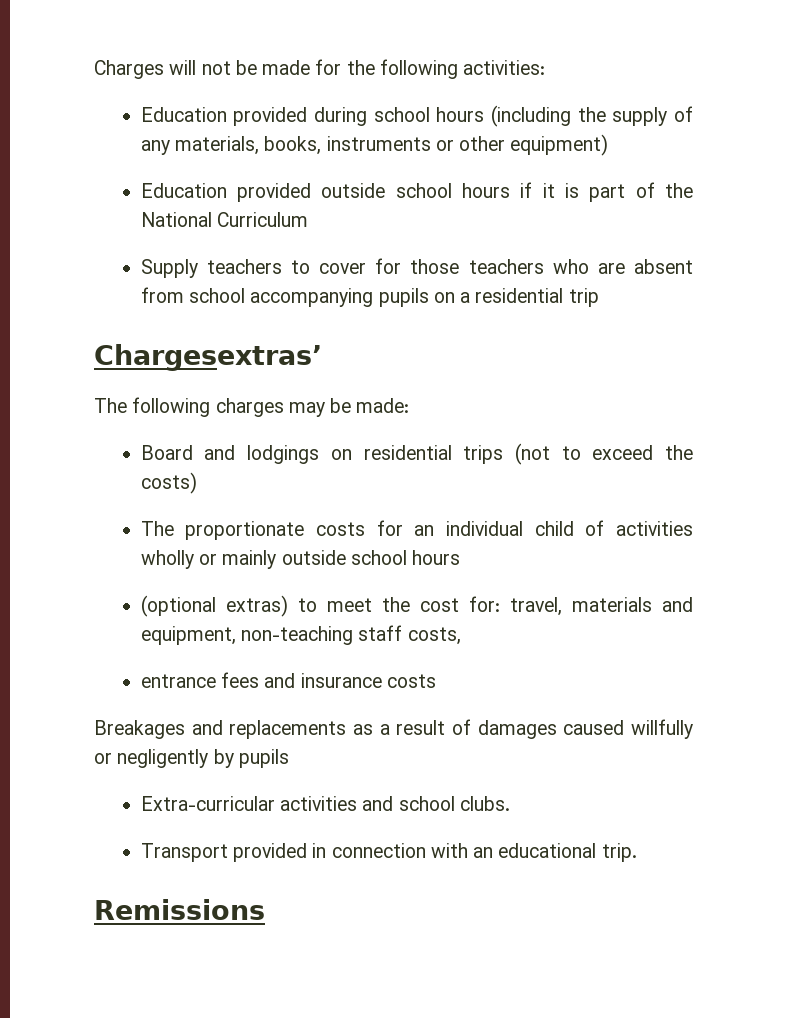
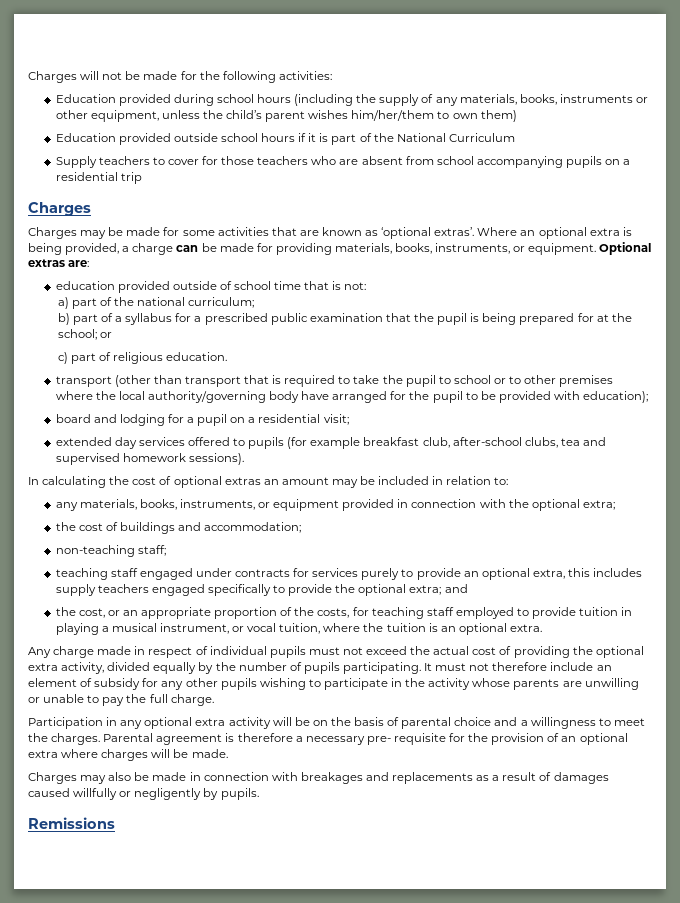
[510,134,609,156] equipment) -> [90,110,517,122] equipment, unless the child’s parent wishes him/her/them to own them)
[94,344,322,371] [94,397,410,417] [140,443,693,465] [140,472,197,494] [140,520,693,540] [140,550,461,569] [140,595,693,617] [140,625,461,645] [140,672,436,688] [94,720,185,739] Chargesextras’ // The following charges may be made: // Board and lodgings on residential trips (not to exceed the costs) // The proportionate costs for an individual child of activities wholly or mainly outside school hours // (optional extras) to meet the cost for: travel, materials and equipment, non-teaching staff costs, // entrance fees and insurance costs // Breakages -> [28,202,91,216] [28,227,632,239] [28,242,652,255] [28,259,90,267] [55,281,367,293] [57,297,255,309] [57,313,632,325] [57,329,112,340] [57,352,228,364] [55,375,614,387] [55,391,649,403] [55,414,349,426] [55,437,606,449] [55,453,244,465] [28,476,509,488] [55,499,615,511] [55,522,302,534] [55,545,166,557] [55,568,643,580] [55,584,468,596] [55,607,633,619] [55,623,542,635] [28,646,644,658] [28,662,612,674] [28,678,639,690] [28,694,214,706] [28,717,645,729] [28,733,628,745] [28,749,228,761] [28,772,363,784] Charges // Charges may be made for some activities that are known as ‘optional extras’. Where an optional extra is being provided, a charge can be made for providing materials, books, instruments, or equipment. Optional extras are: // education provided outside of school time that is not: // a) part of the national curriculum; // b) part of a syllabus for a prescribed public examination that the pupil is being prepared for at the school; or // c) part of religious education. // transport (other than transport that is required to take the pupil to school or to other premises where the local authority/governing body have arranged for the pupil to be provided with education); // board and lodging for a pupil on a residential visit; // extended day services offered to pupils (for example breakfast club, after-school clubs, tea and supervised homework sessions). // In calculating the cost of optional extras an amount may be included in relation to: // any materials, books, instruments, or equipment provided in connection with the optional extra; // the cost of buildings and accommodation; // non-teaching staff; // teaching staff engaged under contracts for services purely to provide an optional extra, this includes supply teachers engaged specifically to provide the optional extra; and // the cost, or an appropriate proportion of the costs, for teaching staff employed to provide tuition in playing a musical instrument, or vocal tuition, where the tuition is an optional extra. // Any charge made in respect of individual pupils must not exceed the actual cost of providing the optional extra activity, divided equally by the number of pupils participating. It must not therefore include an element of subsidy for any other pupils wishing to participate in the activity whose parents are unwilling or unable to pay the full charge. // Participation in any optional extra activity will be on the basis of parental choice and a willingness to meet the charges. Parental agreement is therefore a necessary pre- requisite for the provision of an optional extra where charges will be made. // Charges may also be made in connection with breakages
[238,749,289,768] [140,796,510,811] [140,843,637,862] pupils // Extra-curricular activities and school clubs. // Transport provided in connection with an educational trip. -> [220,788,259,800] pupils.

